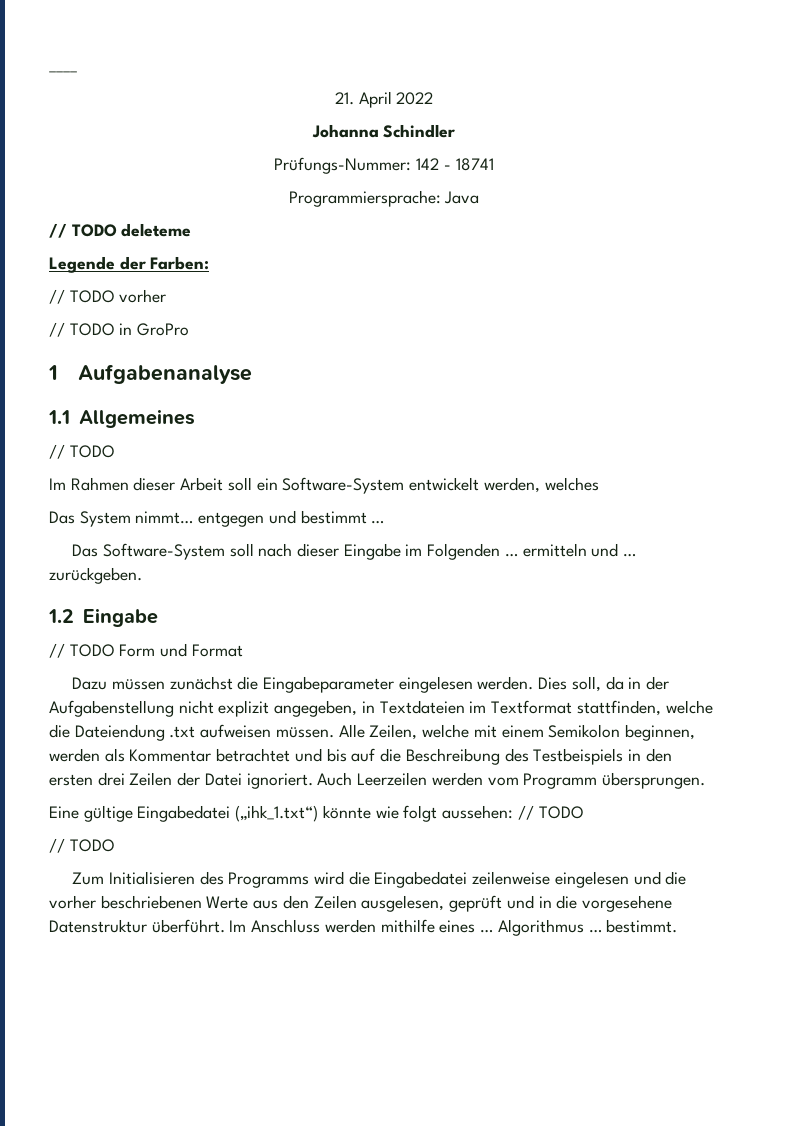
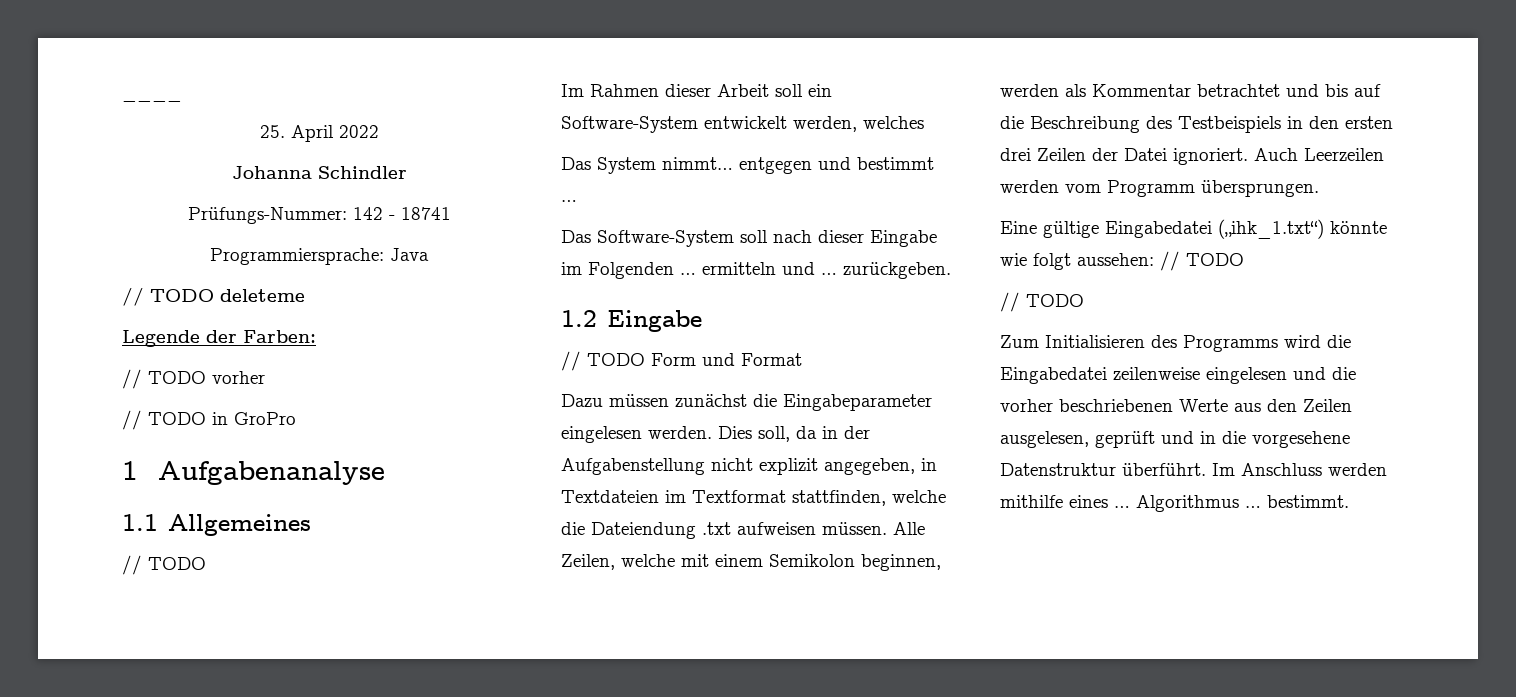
[334,92,354,105] 21. -> [259,125,285,138] 25.

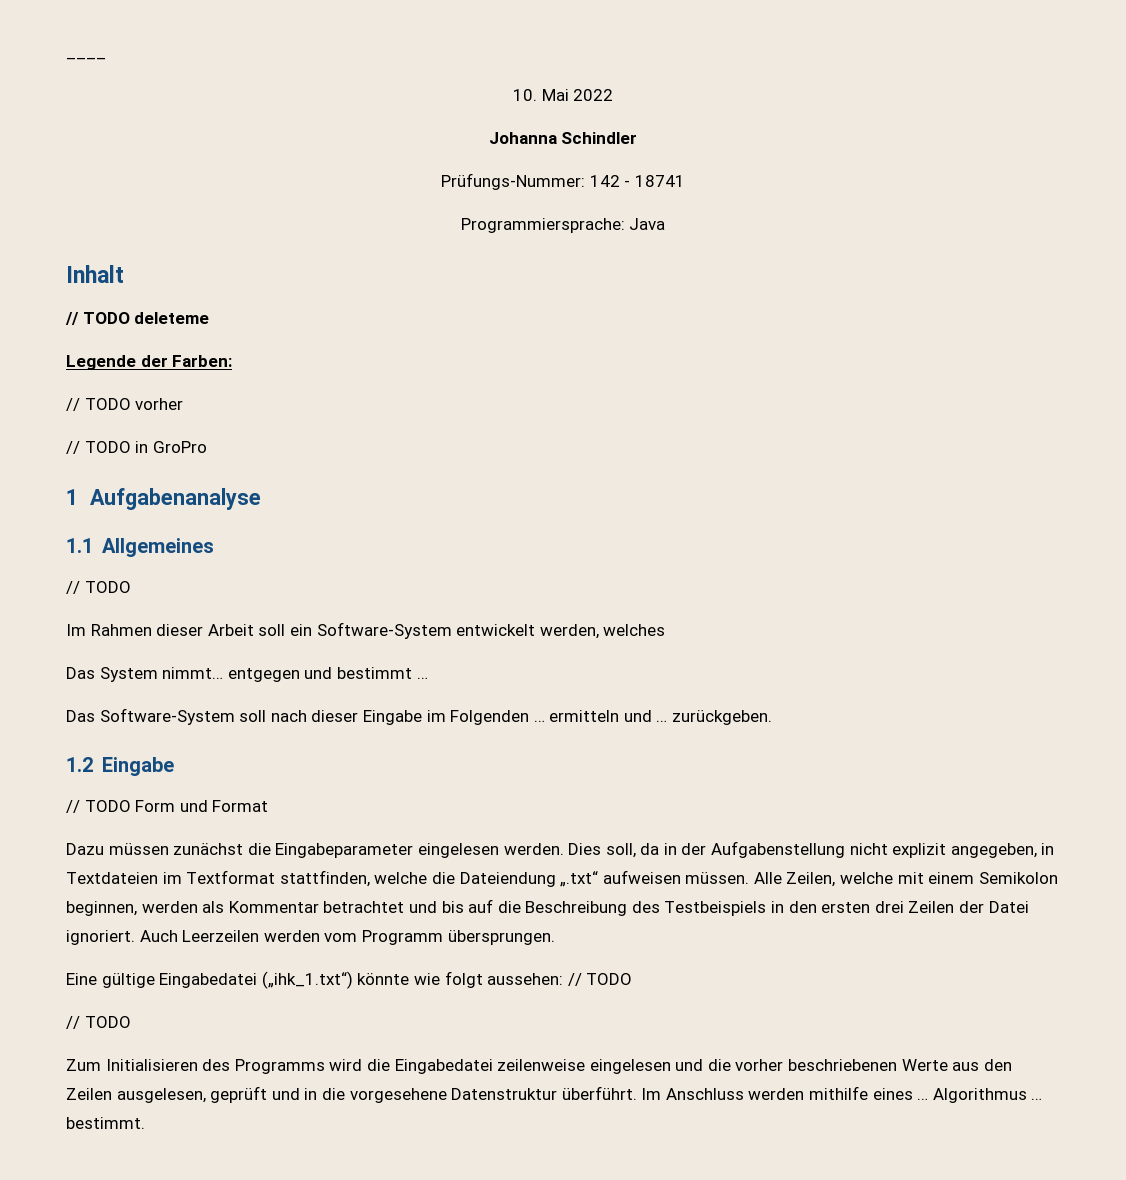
[259,125,334,142] 25. April -> [512,89,569,101] 10. Mai
(429, 254) none -> [66,265,124,283] // Inhalt
[702,522,731,535] .txt -> [560,871,599,887] „.txt“

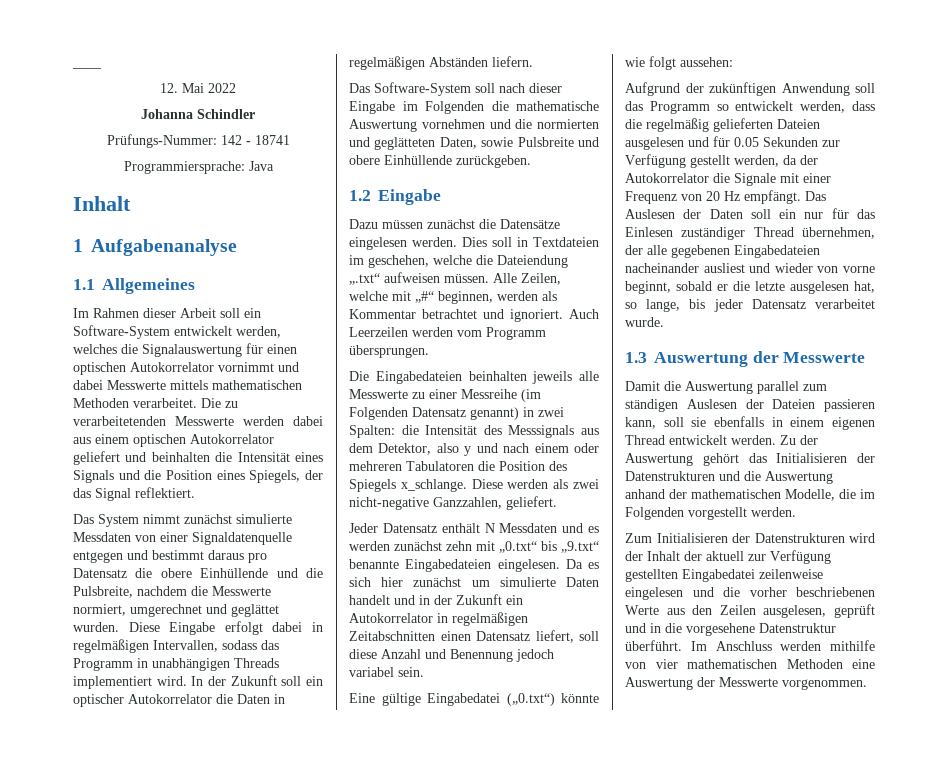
[512,89,537,101] 10. -> [160,83,178,93] 12.
[65,312,210,325] [66,355,233,370] [66,398,184,411] [66,441,207,454] // // TODO deleteme // Legende der Farben: // // TODO vorher // // TODO in GroPro -> (131, 203) none
[66,581,131,594] // // TODO -> (195, 286) none
[66,667,428,682] // Das System nimmt… entgegen und bestimmt … -> [121,343,297,357] [73,362,299,375] [73,380,302,390] [73,398,238,408] [73,416,323,426] [73,434,274,447] [73,451,323,465] [73,470,323,483] [73,487,195,501] [73,514,292,527] [73,532,292,545] [73,550,267,563] [73,568,323,578] [73,586,271,598] [73,604,279,617] [73,621,323,635] [73,639,279,653] [73,658,279,671] [73,675,323,689] [73,694,285,707] [349,56,533,70] die Signalauswertung für einen optischen Autokorrelator vornimmt und dabei Messwerte mittels mathematischen Methoden verarbeitet. Die zu verarbeitetenden Messwerte werden dabei aus einem optischen Autokorrelator geliefert und beinhalten die Intensität eines Signals und die Position eines Spiegels, der das Signal reflektiert. // Das System nimmt zunächst simulierte Messdaten von einer Signaldatenquelle entgegen und bestimmt daraus pro Datensatz die obere Einhüllende und die Pulsbreite, nachdem die Messwerte normiert, umgerechnet und geglättet wurden. Diese Eingabe erfolgt dabei in regelmäßigen Intervallen, sodass das Programm in unabhängigen Threads implementiert wird. In der Zukunft soll ein optischer Autokorrelator die Daten in regelmäßigen Abständen liefern.
[533,710,773,725] [66,757,174,776] [66,800,269,813] … ermitteln und … zurückgeben. // 1.2 Eingabe // // TODO Form und Format -> [491,101,599,111] [349,119,599,132] [349,137,599,150] [349,155,531,168] [349,189,441,205] die mathematische Auswertung vornehmen und die normierten und geglätteten Daten, sowie Pulsbreite und obere Einhüllende zurückgeben. // 1.2 Eingabe
[275,843,414,858] Eingabeparameter -> [500,219,560,229] Datensätze
[605,841,1037,858] soll, da in der Aufgabenstellung nicht explizit angegeben, -> [492,237,512,247] soll
[186,870,370,887] Textformat stattfinden, -> [368,255,429,268] geschehen,
[928,872,1058,884] einem Semikolon -> [415,291,434,303] „#“
[441,899,1029,916] bis auf die Beschreibung des Testbeispiels in den ersten drei Zeilen der Datei -> (504, 314) none
(555, 937) none -> [349,371,599,384] [349,389,541,402] [349,407,564,420] [349,425,599,438] [349,443,599,456] [349,461,567,471] [349,479,599,492] [349,496,557,510] [349,523,599,533] [349,541,599,553] [349,559,599,572] [349,577,599,587] [349,594,523,605] [349,612,528,626] [349,630,599,643] [349,649,554,662] [349,667,424,677] // Die Eingabedateien beinhalten jeweils alle Messwerte zu einer Messreihe (im Folgenden Datensatz genannt) in zwei Spalten: die Intensität des Messsignals aus dem Detektor, also y und nach einem oder mehreren Tabulatoren die Position des Spiegels x_schlange. Diese werden als zwei nicht-negative Ganzzahlen, geliefert. // Jeder Datensatz enthält N Messdaten und es werden zunächst zehn mit „0.txt“ bis „9.txt“ benannte Eingabedateien eingelesen. Da es sich hier zunächst um simulierte Daten handelt und in der Zukunft ein Autokorrelator in regelmäßigen Zeitabschnitten einen Datensatz liefert, soll diese Anzahl und Benennung jedoch variabel sein.
[261,971,353,989] („ihk_1.txt“) -> [506,693,555,706] („0.txt“)
[567,973,633,986] [66,1016,131,1029] [66,1059,390,1074] // TODO // // TODO // Zum Initialisieren des Programms wird die -> [625,82,875,96] [625,101,875,114] [625,118,820,132] [625,136,840,150] [625,154,818,168] [625,173,831,186] [625,190,826,204] [625,208,875,219] [625,227,875,240] [625,245,820,258] [625,263,875,273] [625,281,875,294] [625,299,875,312] [625,317,664,327] [625,351,866,367] [625,381,827,394] [625,399,875,412] [625,416,875,430] [625,435,818,445] [625,453,875,466] [625,471,833,484] [625,489,875,501] [625,507,796,520] [625,533,875,543] [625,550,831,564] [625,569,678,582] // Aufgrund der zukünftigen Anwendung soll das Programm so entwickelt werden, dass die regelmäßig gelieferten Dateien ausgelesen und für 0.05 Sekunden zur Verfügung gestellt werden, da der Autokorrelator die Signale mit einer Frequenz von 20 Hz empfängt. Das Auslesen der Daten soll ein nur für das Einlesen zuständiger Thread übernehmen, der alle gegebenen Eingabedateien nacheinander ausliest und wieder von vorne beginnt, sobald er die letzte ausgelesen hat, so lange, bis jeder Datensatz verarbeitet wurde. // 1.3 Auswertung der Messwerte // Damit die Auswertung parallel zum ständigen Auslesen der Dateien passieren kann, soll sie ebenfalls in einem eigenen Thread entwickelt werden. Zu der Auswertung gehört das Initialisieren der Datenstrukturen und die Auswertung anhand der mathematischen Modelle, die im Folgenden vorgestellt werden. // Zum Initialisieren der Datenstrukturen wird der Inhalt der aktuell zur Verfügung gestellten
[872,1088,1043,1103] [66,1117,145,1129] eines … Algorithmus … bestimmt. -> [625,659,875,669] [625,677,867,690] von vier mathematischen Methoden eine Auswertung der Messwerte vorgenommen.

